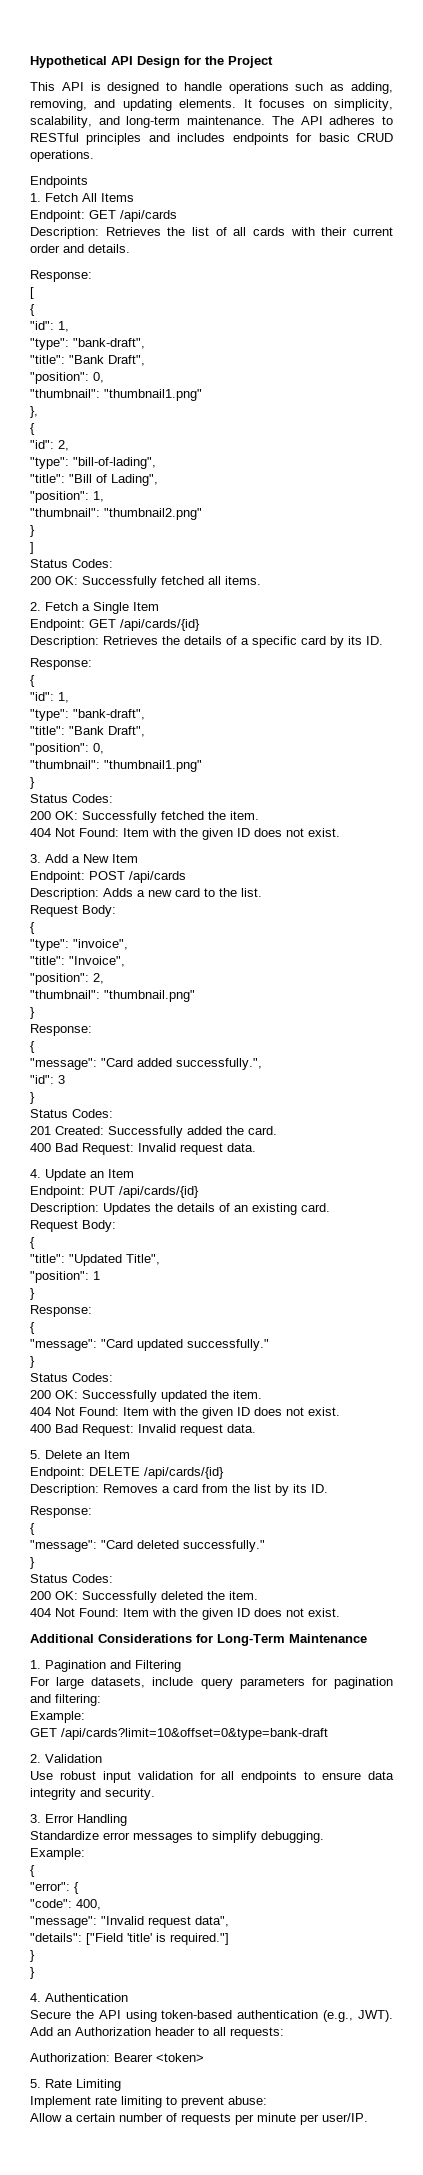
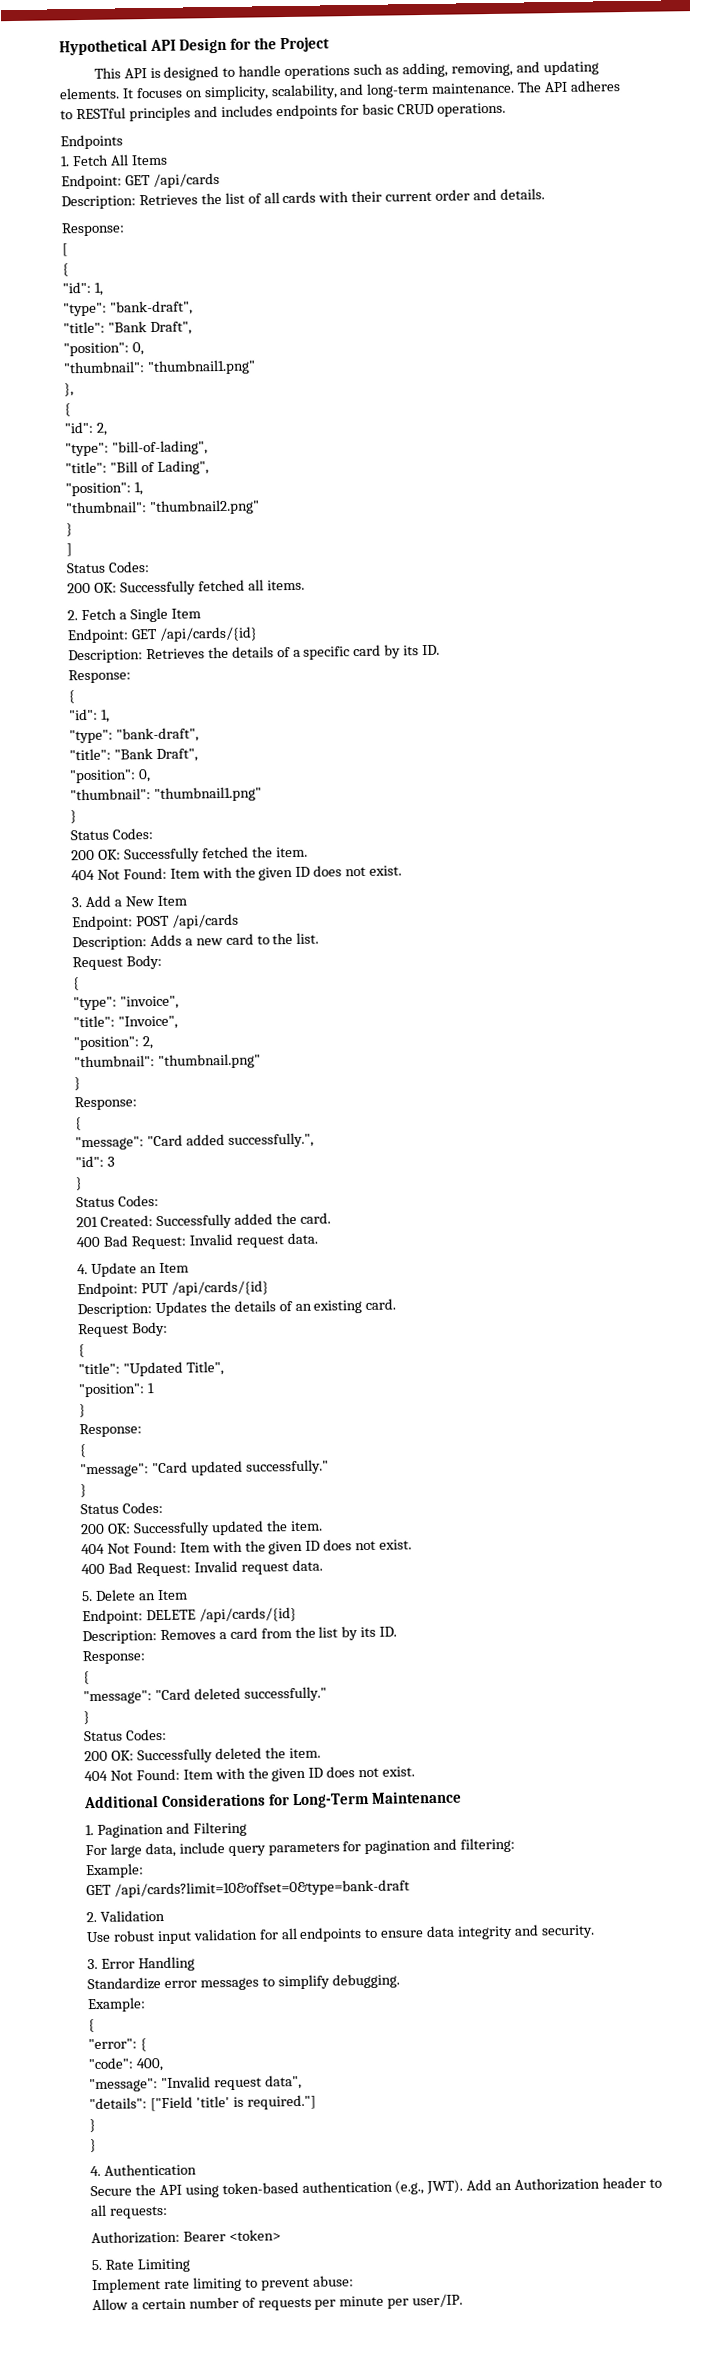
[91,1677,146,1688] datasets, -> [144,1842,176,1858] data,

